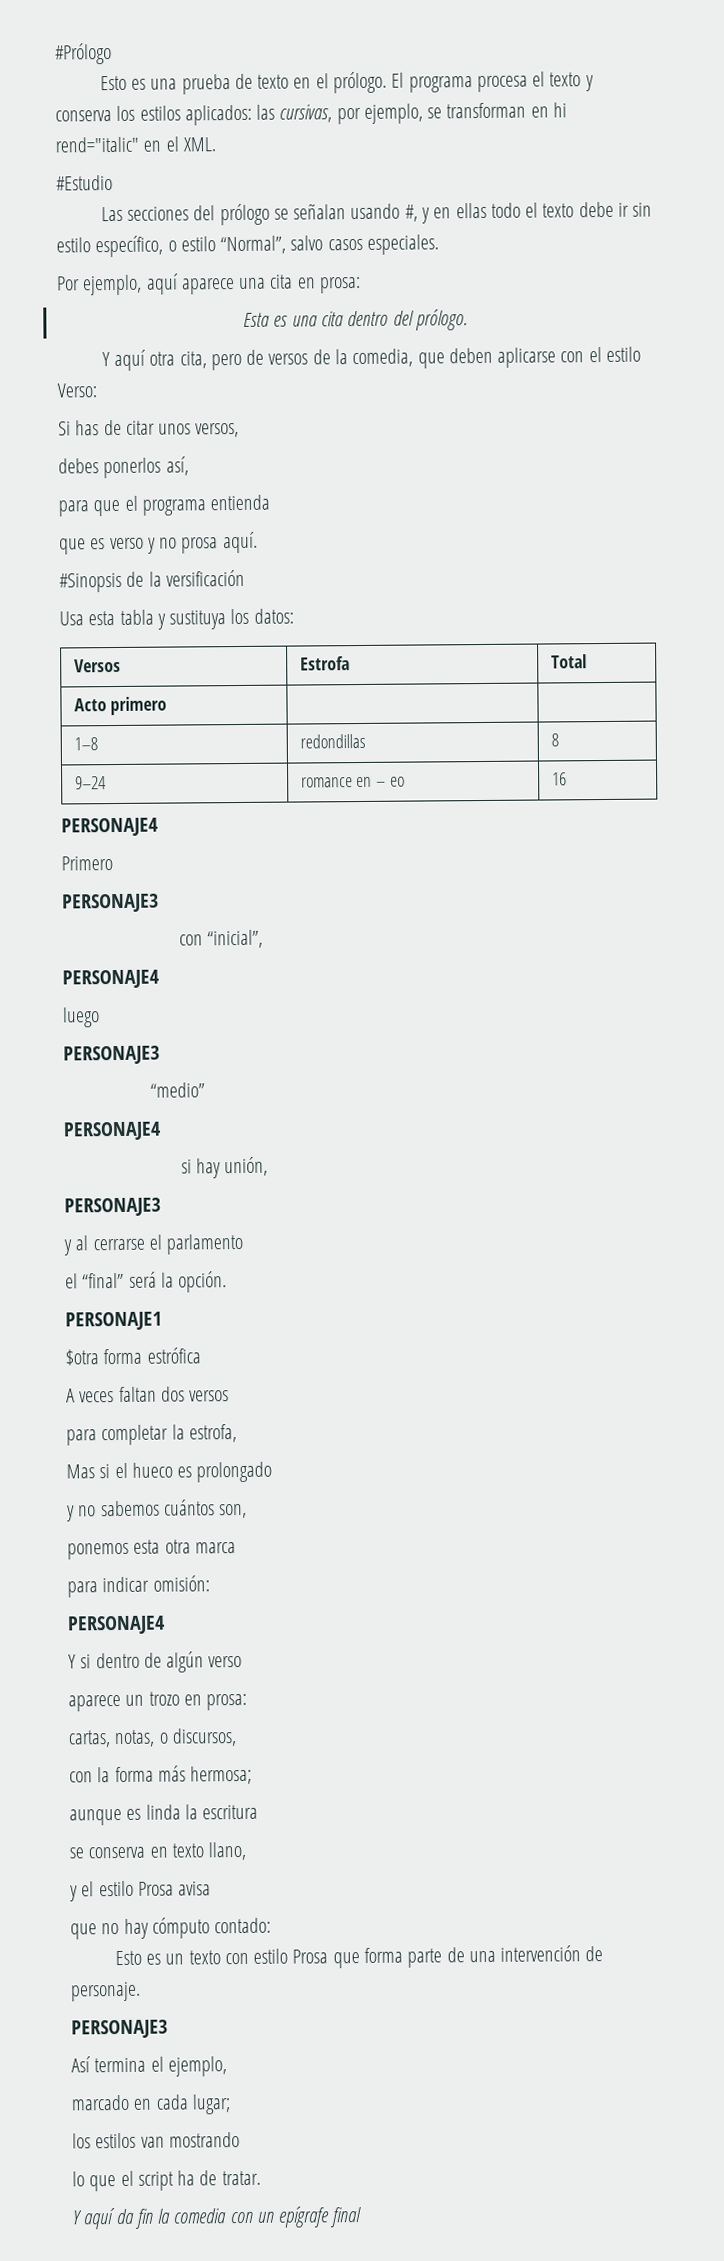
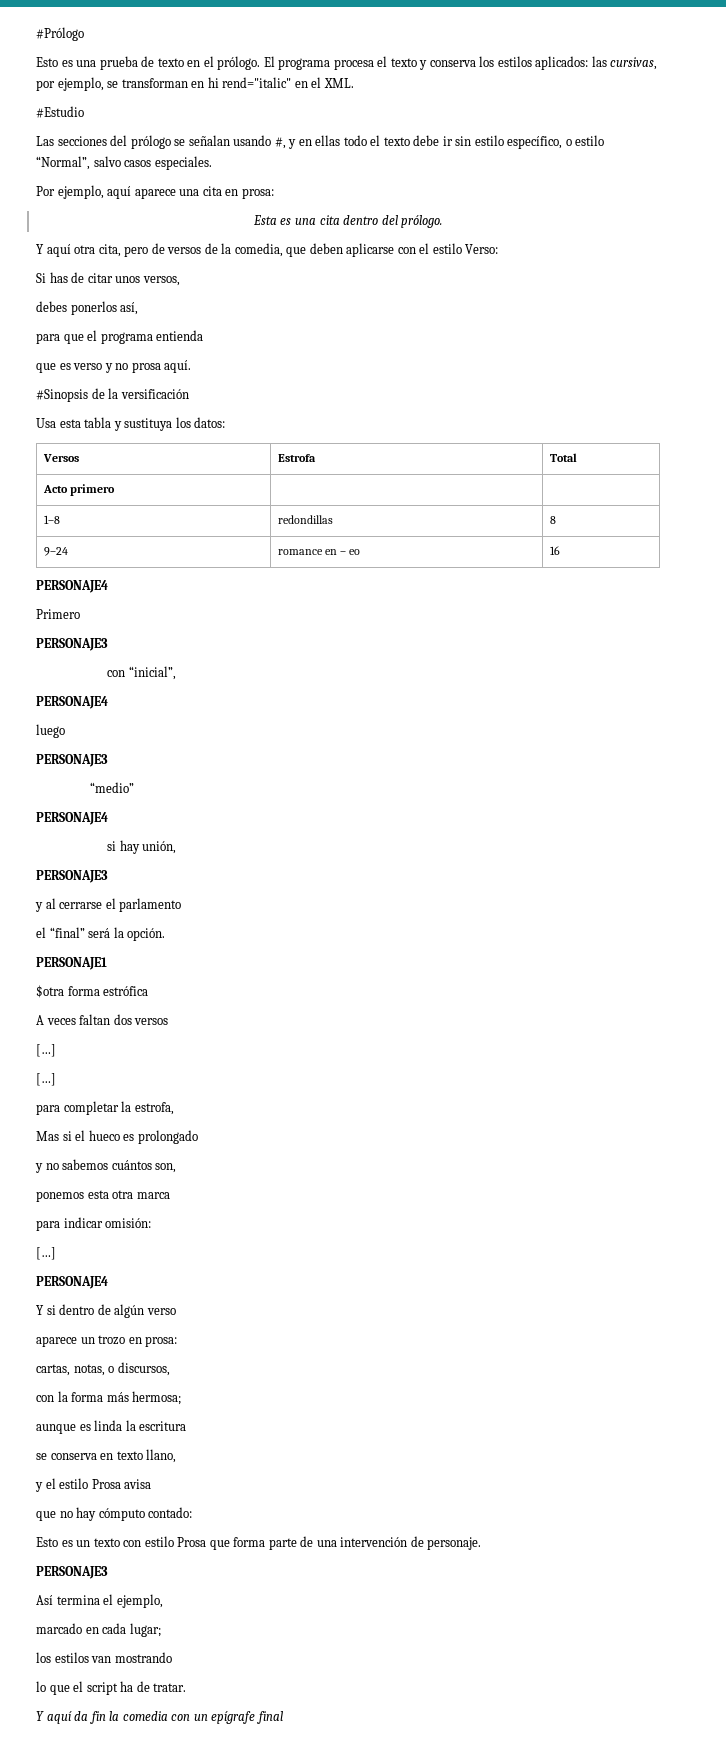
(230, 1396) none -> [36,1044,56,1057] [36,1073,56,1086] // […] // […]
(210, 1583) none -> [36,1247,56,1260] // […]

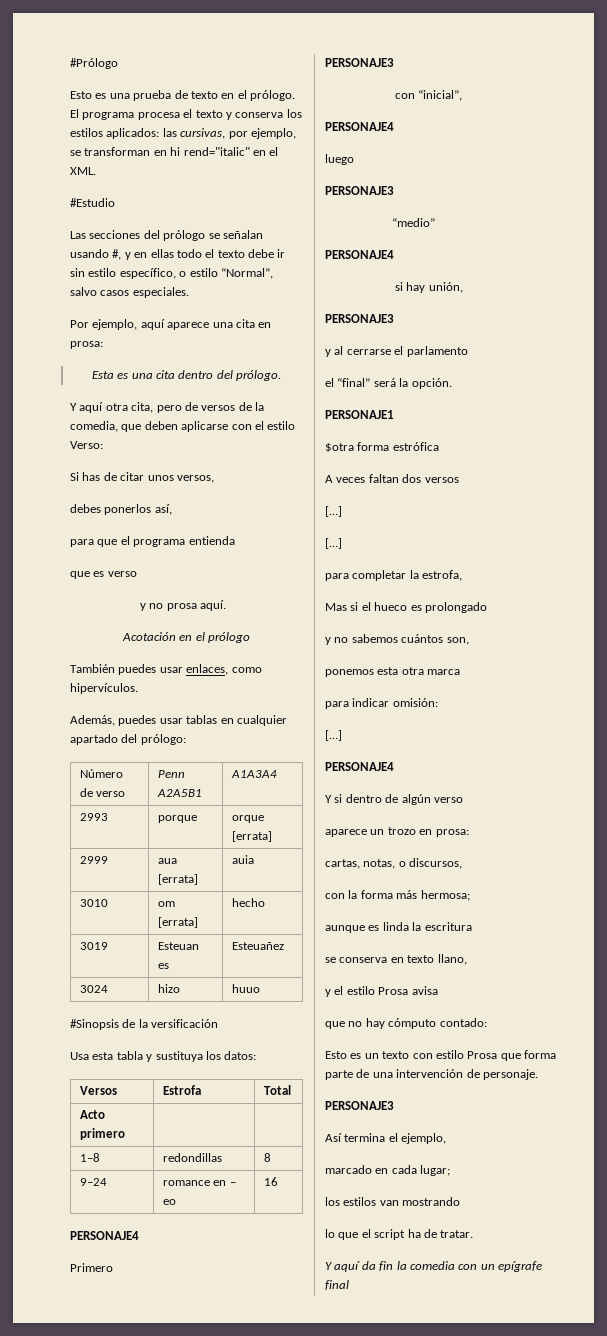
(103, 366) none -> (137, 574) //
(192, 366) none -> [121,632,251,643] [70,664,262,675] [70,683,138,694] [70,715,287,726] [70,734,186,745] [79,769,123,778] [79,788,126,797] [157,770,185,778] [156,789,202,797] [230,770,277,778] [79,813,108,821] [157,815,197,823] [231,815,264,823] [231,831,272,842] [79,856,108,864] [157,858,177,864] [157,874,198,885] [231,855,254,864] [79,899,108,907] [157,901,175,907] [157,917,198,928] [231,898,265,907] [79,942,108,950] [157,942,199,950] [157,963,169,969] [231,942,284,950] [79,985,108,993] [157,984,180,993] [231,984,260,993] // Acotación en el prólogo // También puedes usar enlaces, como hipervículos. // Además, puedes usar tablas en cualquier apartado del prólogo: // Número de verso | Penn A2A5B1 | A1A3A4 // 2993 | porque | orque [errata] // 2999 | aua [errata] | auia // 3010 | om [errata] | hecho // 3019 | Esteuan es | Esteuañez // 3024 | hizo | huuo

